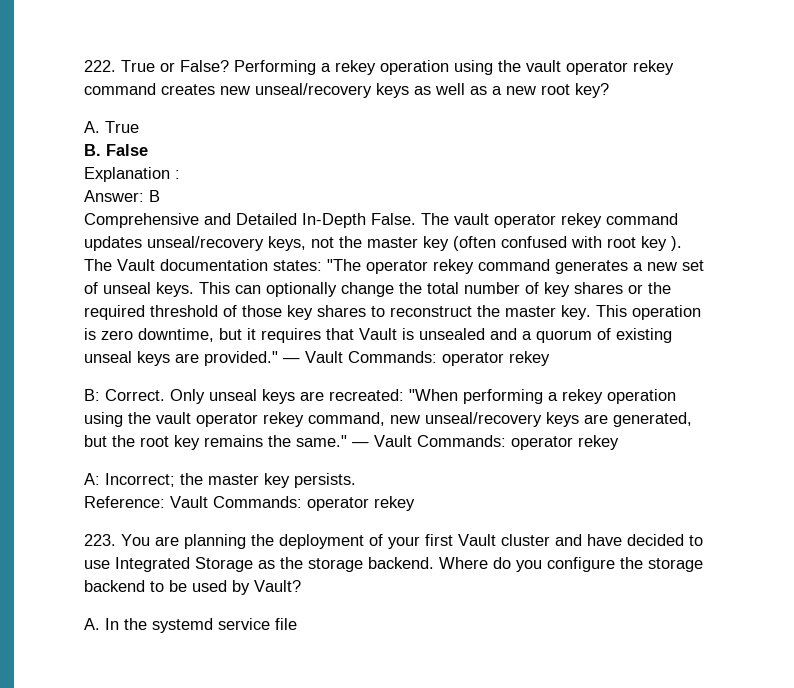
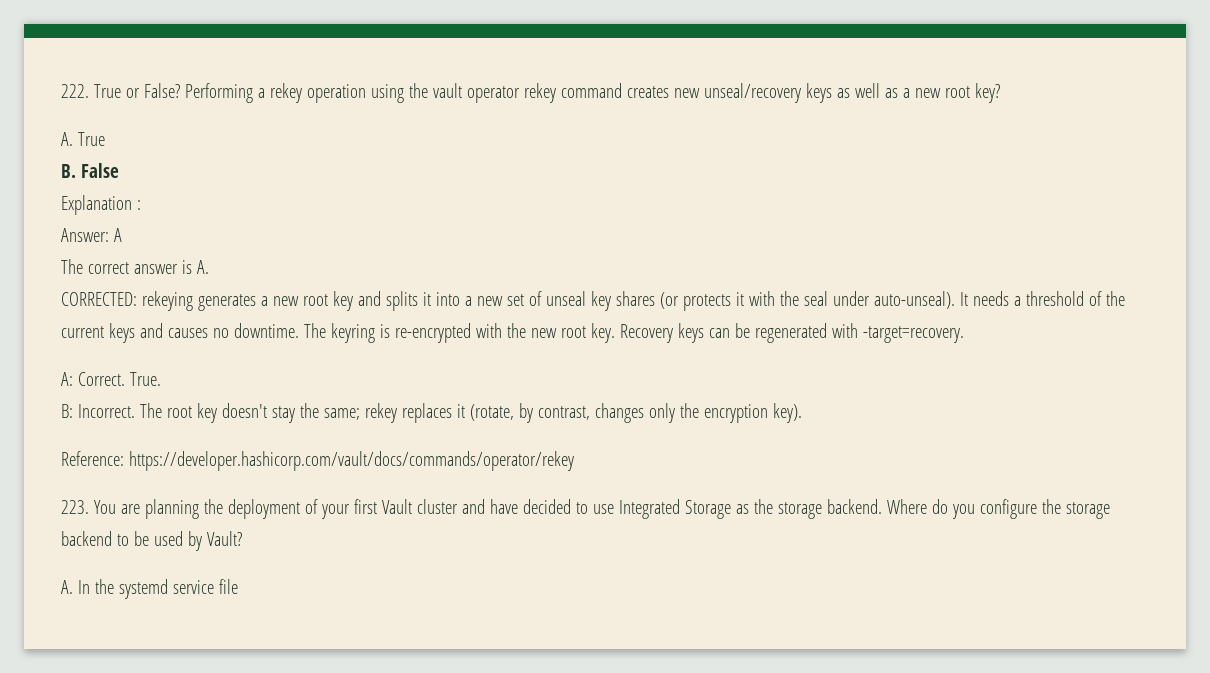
[149,190,160,202] [84,213,678,228] [84,236,682,251] [84,259,628,274] B // Comprehensive and Detailed In-Depth False. The vault operator rekey command updates unseal/recovery keys, not the master key (often confused with root key ). The Vault documentation states: "The operator rekey command generates -> [113,228,122,242] [61,259,209,274] [61,291,460,311] A // The correct answer is A. // CORRECTED: rekeying generates a new root key and splits it into
[156,282,671,297] [84,305,701,320] [84,328,672,343] [84,351,550,366] [84,389,676,404] [84,412,692,427] [84,435,619,450] [84,473,356,488] [84,496,415,511] keys. This can optionally change the total number of key shares or the required threshold of those key shares to reconstruct the master key. This operation is zero downtime, but it requires that Vault is unsealed and a quorum of existing unseal keys are provided." — Vault Commands: operator rekey // B: Correct. Only unseal keys are recreated: "When performing a rekey operation using the vault operator rekey command, new unseal/recovery keys are generated, but the root key remains the same." — Vault Commands: operator rekey // A: Incorrect; the master key persists. // Reference: Vault Commands: operator rekey -> [590,291,1125,311] [61,323,964,343] [61,372,161,386] [61,403,802,423] [61,451,574,471] key shares (or protects it with the seal under auto-unseal). It needs a threshold of the current keys and causes no downtime. The keyring is re-encrypted with the new root key. Recovery keys can be regenerated with -target=recovery. // A: Correct. True. // B: Incorrect. The root key doesn't stay the same; rekey replaces it (rotate, by contrast, changes only the encryption key). // Reference: https://developer.hashicorp.com/vault/docs/commands/operator/rekey

